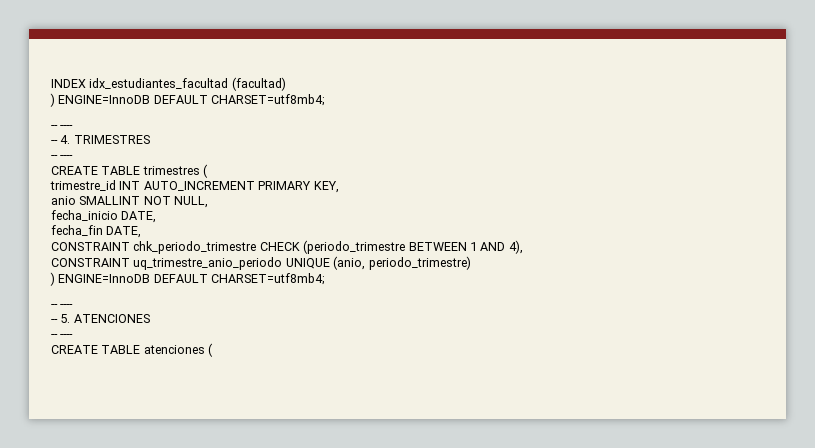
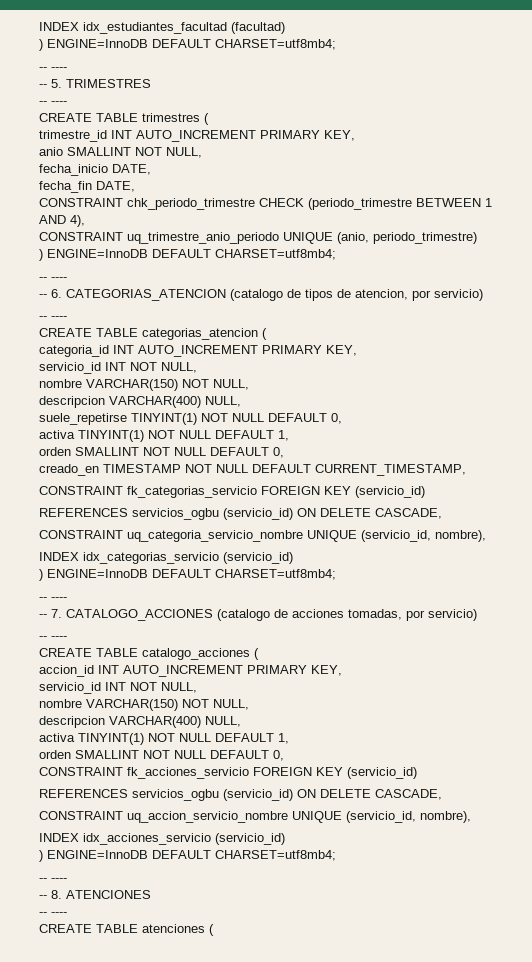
[60,135,71,144] 4. -> [51,79,62,88] 5.
[60,314,71,323] 5. -> [51,289,483,301] [39,316,67,320] [39,328,267,340] [39,345,357,357] [39,362,197,374] [39,379,249,391] [39,396,241,408] [39,413,342,425] [39,430,289,442] [39,447,284,458] [39,464,466,476] [39,486,425,498] [39,508,442,520] [39,530,486,542] [39,552,293,564] [39,569,336,581] [39,597,67,601] [39,609,477,621] [39,636,67,640] [39,648,259,660] [39,665,342,677] [39,682,197,694] [39,699,249,711] [39,716,241,728] [39,733,289,745] [39,750,284,761] [39,767,417,779] [39,789,442,801] [39,811,471,823] [39,833,285,845] [39,850,336,862] [39,878,67,882] [39,890,62,899] 6. CATEGORIAS_ATENCION (catalogo de tipos de atencion, por servicio) // -- ---- // CREATE TABLE categorias_atencion ( // categoria_id INT AUTO_INCREMENT PRIMARY KEY, // servicio_id INT NOT NULL, // nombre VARCHAR(150) NOT NULL, // descripcion VARCHAR(400) NULL, // suele_repetirse TINYINT(1) NOT NULL DEFAULT 0, // activa TINYINT(1) NOT NULL DEFAULT 1, // orden SMALLINT NOT NULL DEFAULT 0, // creado_en TIMESTAMP NOT NULL DEFAULT CURRENT_TIMESTAMP, // CONSTRAINT fk_categorias_servicio FOREIGN KEY (servicio_id) // REFERENCES servicios_ogbu (servicio_id) ON DELETE CASCADE, // CONSTRAINT uq_categoria_servicio_nombre UNIQUE (servicio_id, nombre), // INDEX idx_categorias_servicio (servicio_id) // ) ENGINE=InnoDB DEFAULT CHARSET=utf8mb4; // -- ---- // -- 7. CATALOGO_ACCIONES (catalogo de acciones tomadas, por servicio) // -- ---- // CREATE TABLE catalogo_acciones ( // accion_id INT AUTO_INCREMENT PRIMARY KEY, // servicio_id INT NOT NULL, // nombre VARCHAR(150) NOT NULL, // descripcion VARCHAR(400) NULL, // activa TINYINT(1) NOT NULL DEFAULT 1, // orden SMALLINT NOT NULL DEFAULT 0, // CONSTRAINT fk_acciones_servicio FOREIGN KEY (servicio_id) // REFERENCES servicios_ogbu (servicio_id) ON DELETE CASCADE, // CONSTRAINT uq_accion_servicio_nombre UNIQUE (servicio_id, nombre), // INDEX idx_acciones_servicio (servicio_id) // ) ENGINE=InnoDB DEFAULT CHARSET=utf8mb4; // -- ---- // -- 8.

